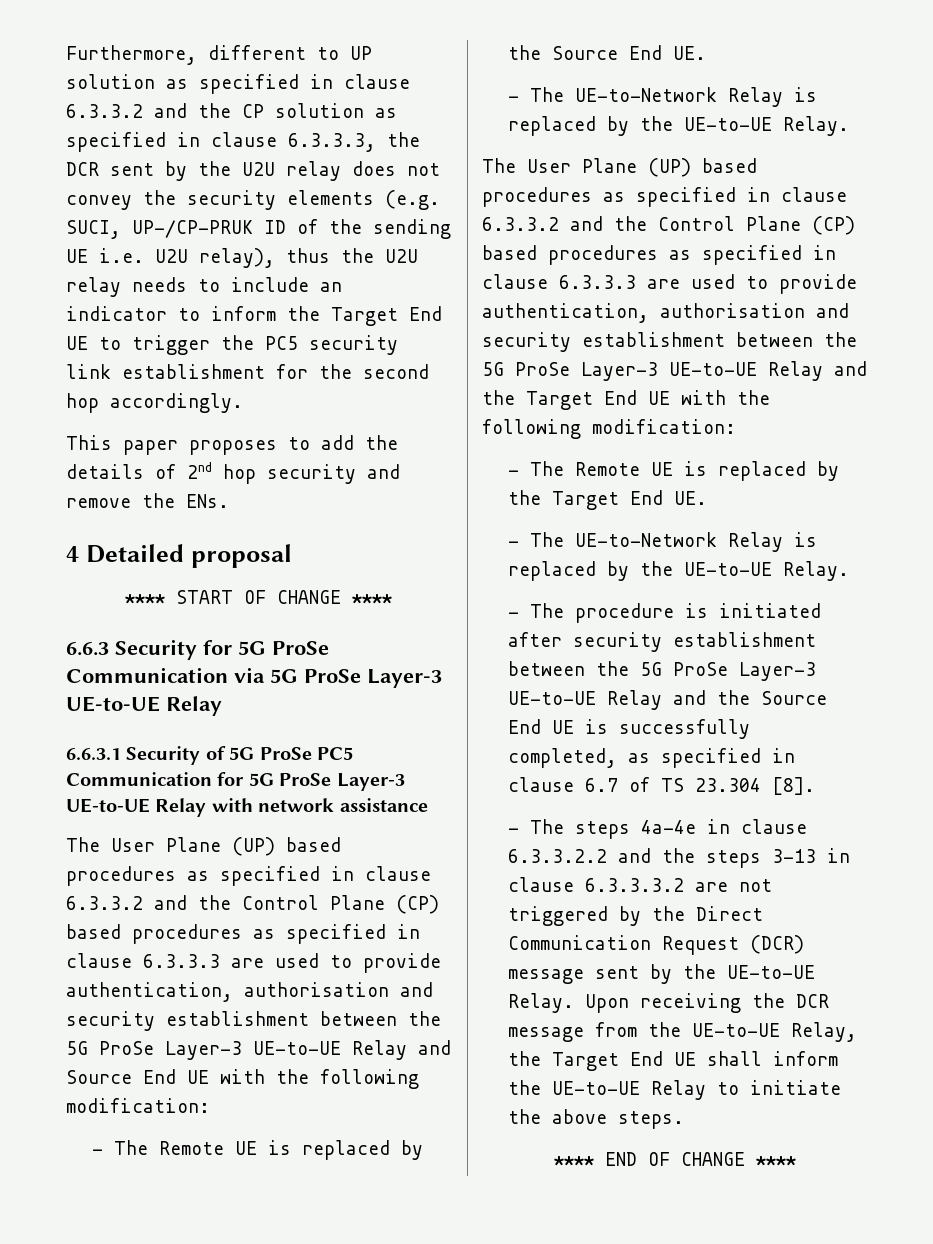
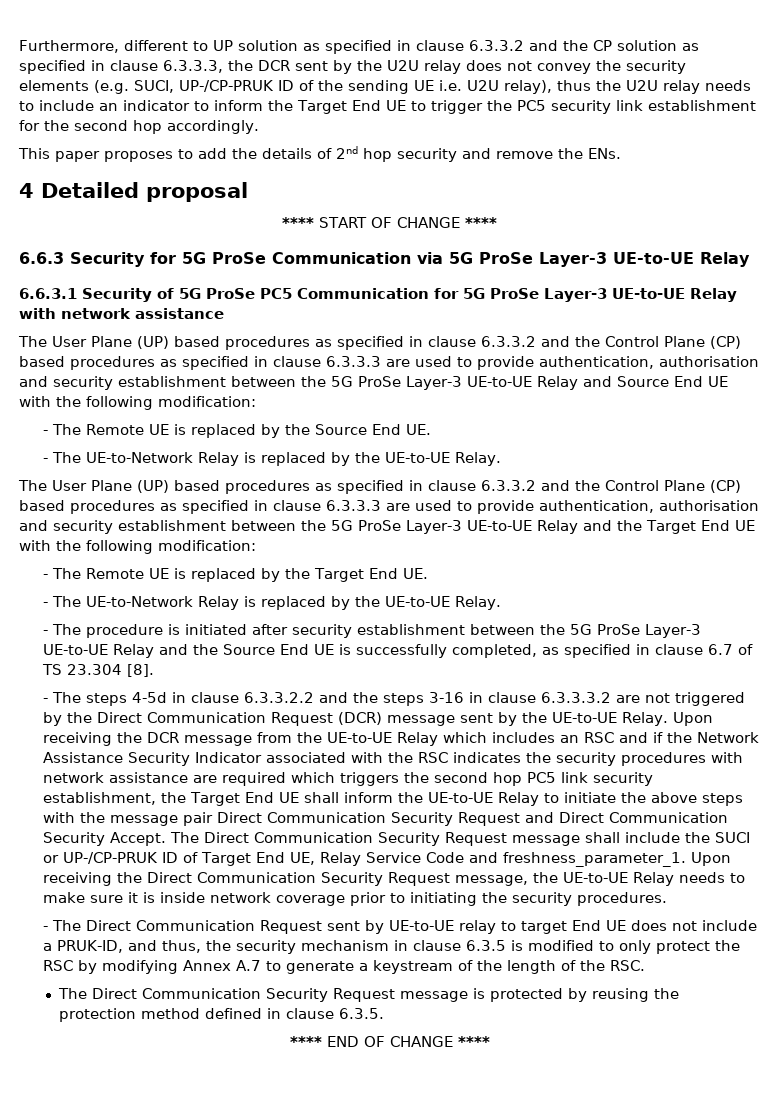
[640,820,696,834] 4a-4e -> [131,692,167,703] 4-5d
[771,849,816,863] 3-13 -> [428,692,464,703] 3-16
[790,1022,857,1042] Relay, -> [396,732,759,746] [42,752,743,766] [42,772,653,786] [42,792,156,805] Relay which includes an RSC and if the Network Assistance Security Indicator associated with the RSC indicates the security procedures with network assistance are required which triggers the second hop PC5 link security establishment,
[617,1111,684,1129] steps. -> [701,793,743,806] [42,812,728,826] [42,832,750,846] [42,852,731,867] [42,872,745,886] [42,892,667,906] [42,920,757,934] [42,940,740,954] [42,960,645,974] [57,988,679,1002] [58,1008,384,1022] steps with the message pair Direct Communication Security Request and Direct Communication Security Accept. The Direct Communication Security Request message shall include the SUCI or UP-/CP-PRUK ID of Target End UE, Relay Service Code and freshness_parameter_1. Upon receiving the Direct Communication Security Request message, the UE-to-UE Relay needs to make sure it is inside network coverage prior to initiating the security procedures. // - The Direct Communication Request sent by UE-to-UE relay to target End UE does not include a PRUK-ID, and thus, the security mechanism in clause 6.3.5 is modified to only protect the RSC by modifying Annex A.7 to generate a keystream of the length of the RSC. // The Direct Communication Security Request message is protected by reusing the protection method defined in clause 6.3.5.

